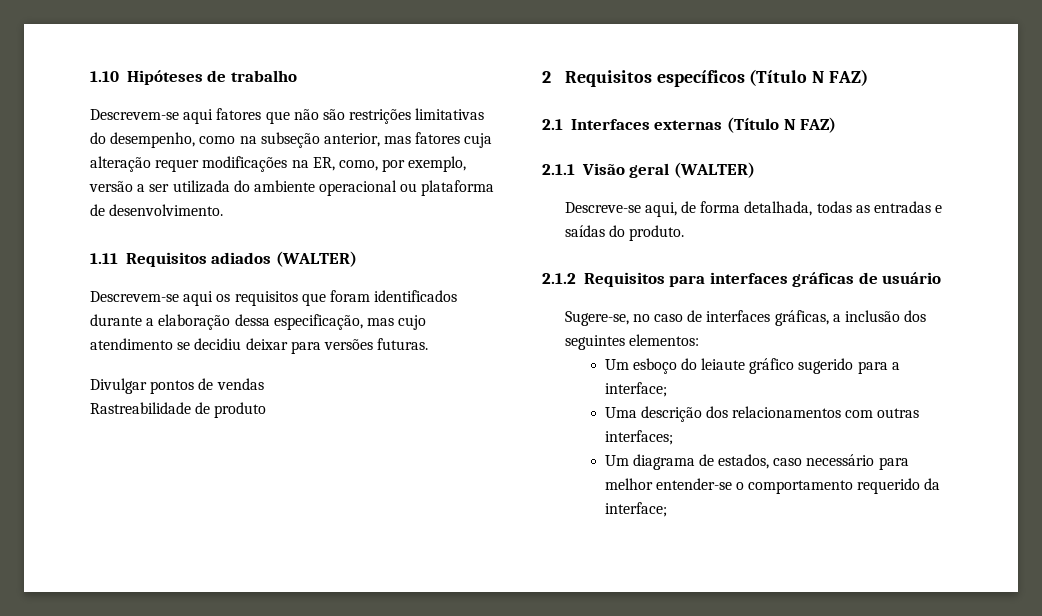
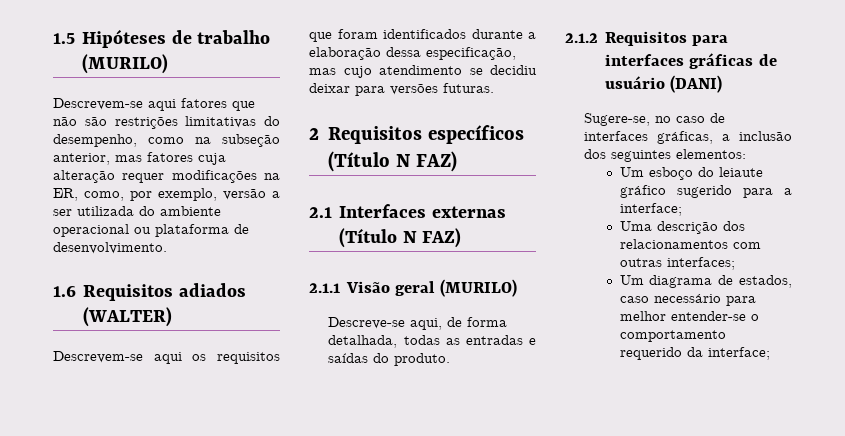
[90,71,119,82] 1.10 -> [53,33,75,44] 1.5
(297, 76) none -> [82,54,169,74] (MURILO)
[90,253,118,264] 1.11 -> [53,286,76,297] 1.6
[90,378,264,394] [90,402,267,418] // Divulgar pontos de vendas // Rastreabilidade de produto -> (494, 88) none
[673,162,755,178] (WALTER) -> [439,279,517,297] (MURILO)
(942, 278) none -> [670,75,723,93] (DANI)

